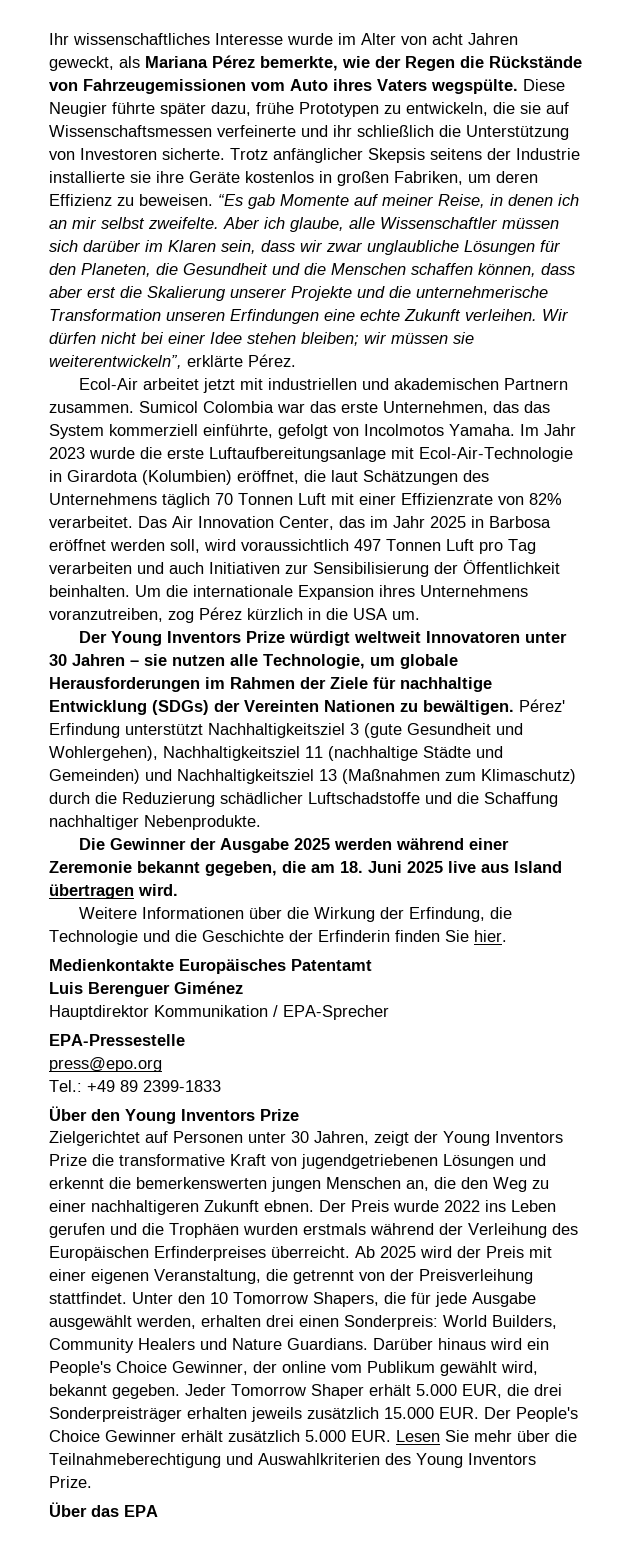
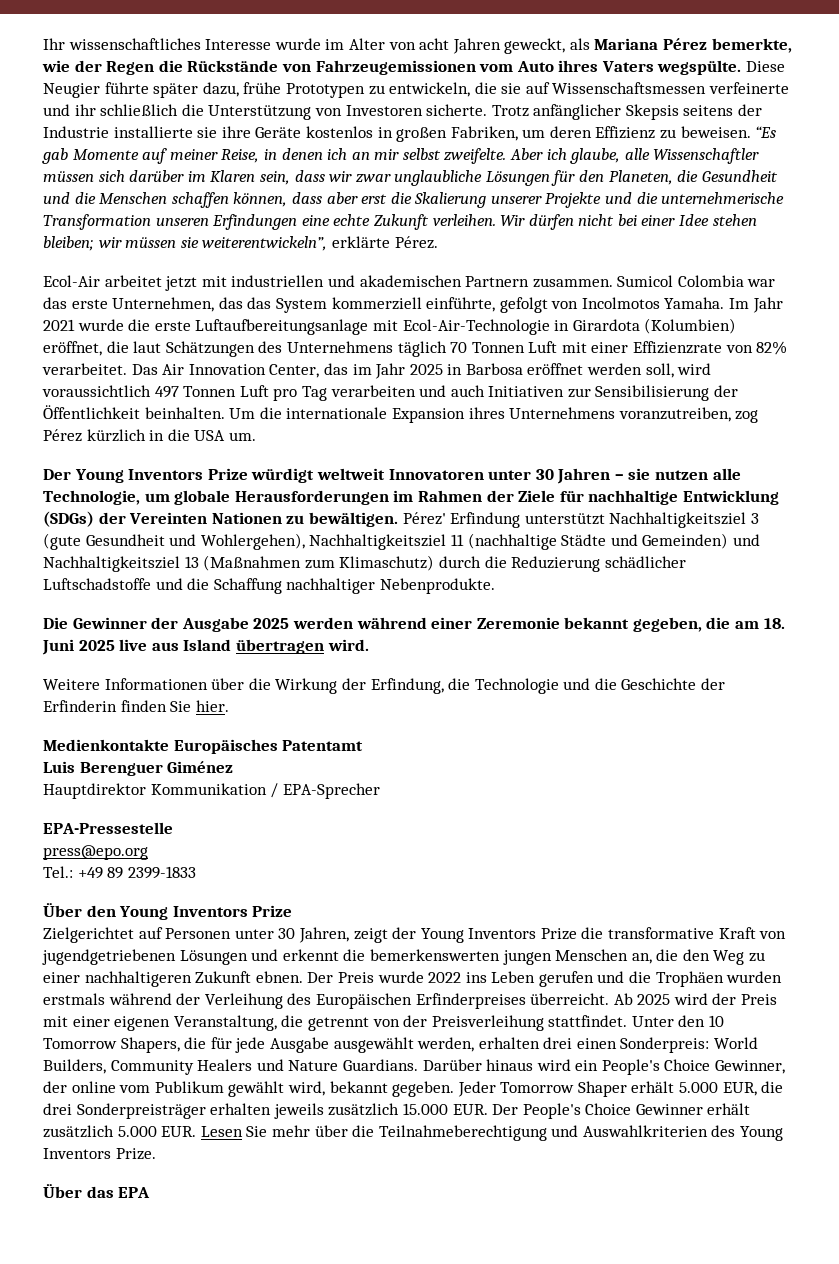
[49,447,85,459] 2023 -> [43,319,75,331] 2021

